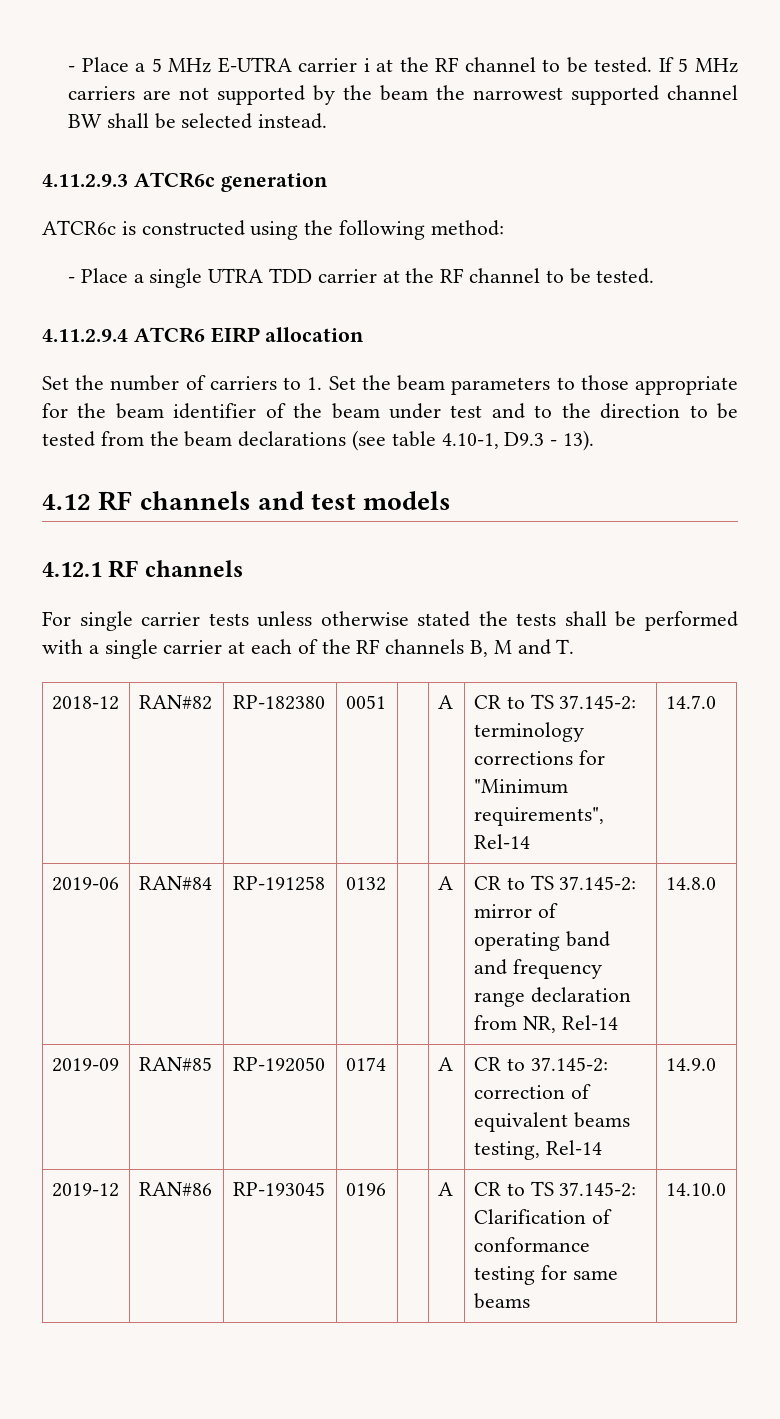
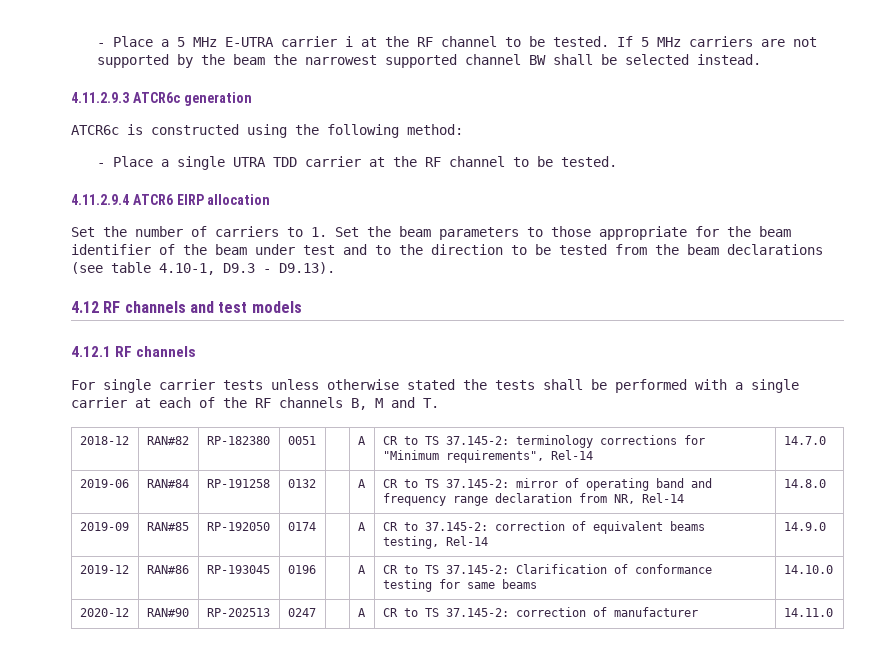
[563,430,595,451] 13). -> [279,262,335,274] D9.13).
(726, 1189) none -> [79,608,129,617] [146,608,189,617] [206,608,270,617] [287,608,316,617] [357,608,366,617] [382,607,698,617] [783,608,833,617] // 2020-12 | RAN#90 | RP-202513 | 0247 | | A | CR to TS 37.145-2: correction of manufacturer | 14.11.0

